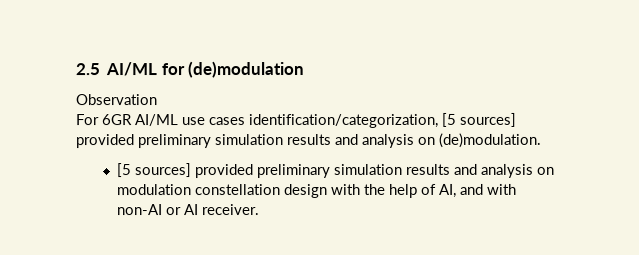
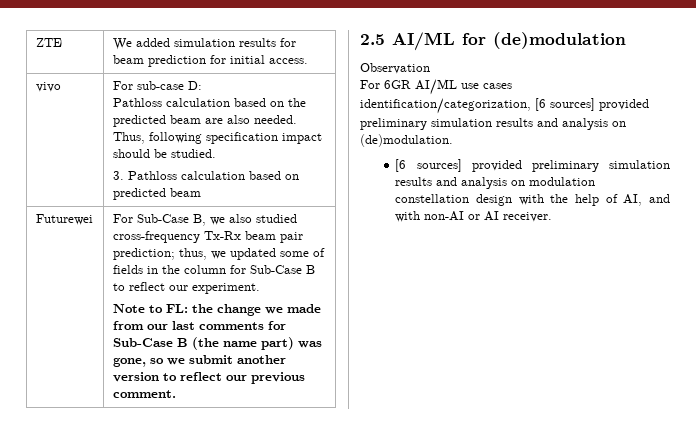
(75, 69) none -> [35,38,62,47] [112,38,296,50] [112,55,308,67] [35,82,61,92] [112,81,202,90] [112,98,306,107] [112,115,297,127] [112,132,322,144] [112,149,216,158] [112,171,299,180] [112,188,201,200] [35,214,93,225] [112,214,297,226] [112,231,303,243] [112,248,325,260] [112,265,315,274] [112,282,260,294] [112,304,321,316] [112,321,286,330] [112,337,322,350] [112,355,286,367] [112,372,305,384] [112,390,176,398] ZTE | We added simulation results for beam prediction for initial access. // vivo | For sub-case D: // Pathloss calculation based on the predicted beam are also needed. Thus, following specification impact should be studied. // 3. Pathloss calculation based on predicted beam // Futurewei | For Sub-Case B, we also studied cross-frequency Tx-Rx beam pair prediction; thus, we updated some of fields in the column for Sub-Case B to reflect our experiment. // Note to FL: the change we made from our last comments for Sub-Case B (the name part) was gone, so we submit another version to reflect our previous comment. //
[441,112,456,127] [5 -> [535,98,546,111] [6
[117,163,133,178] [5 -> [395,159,407,172] [6

